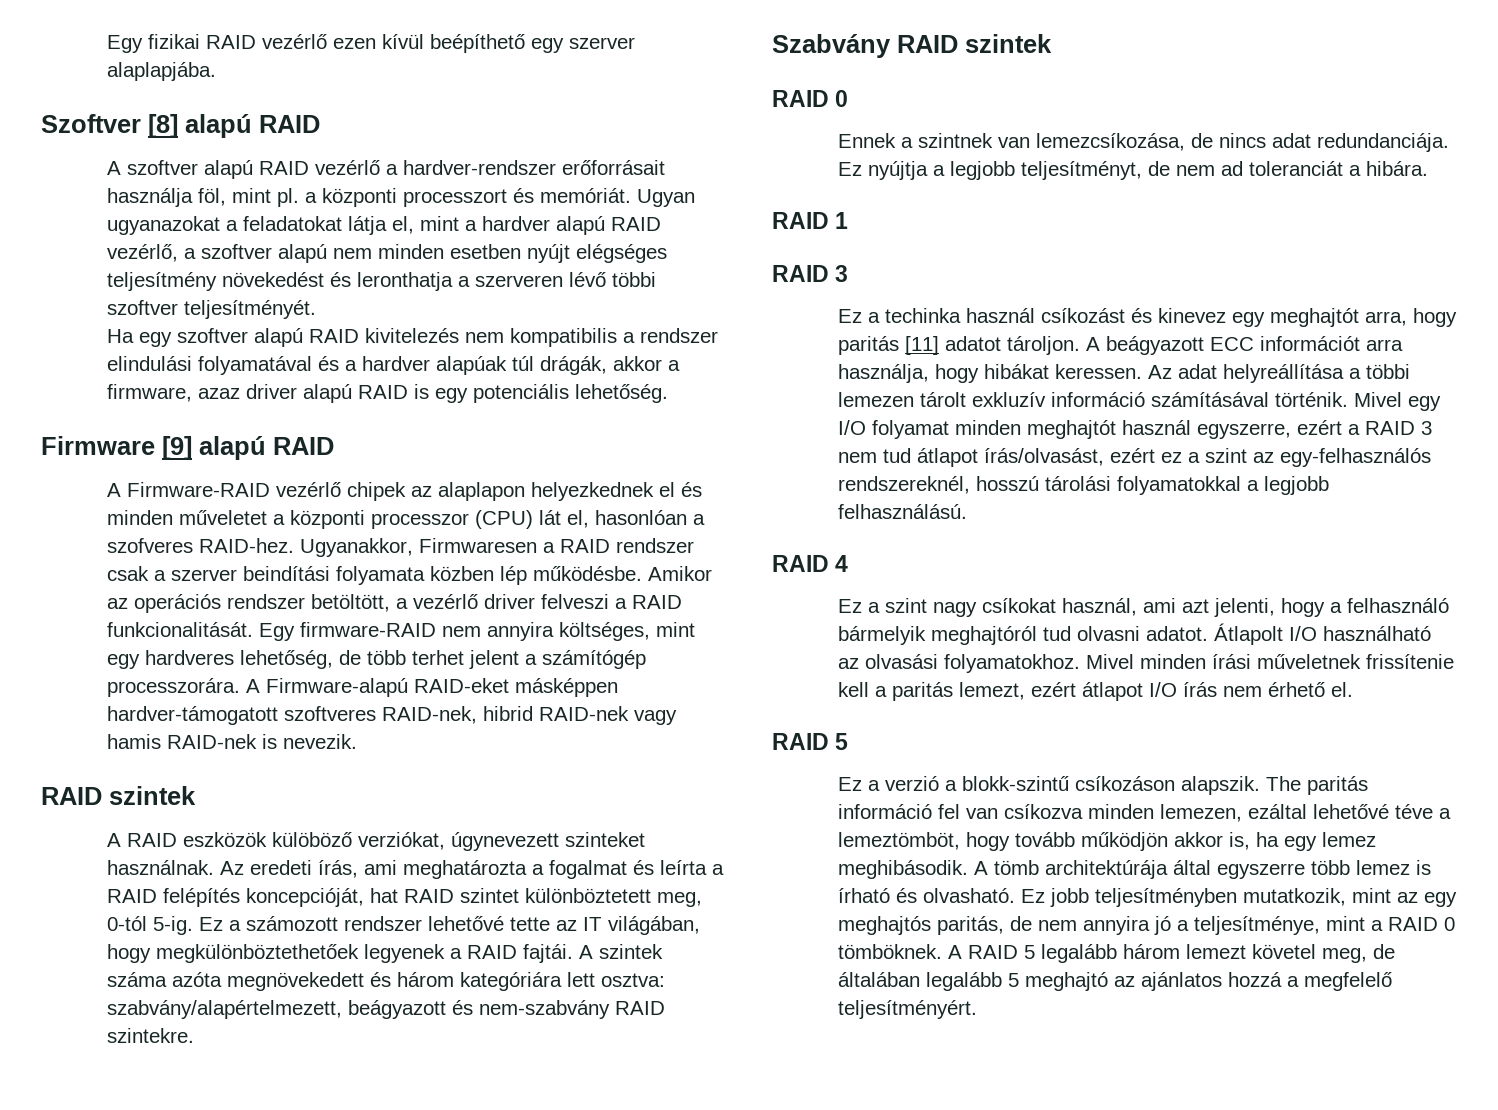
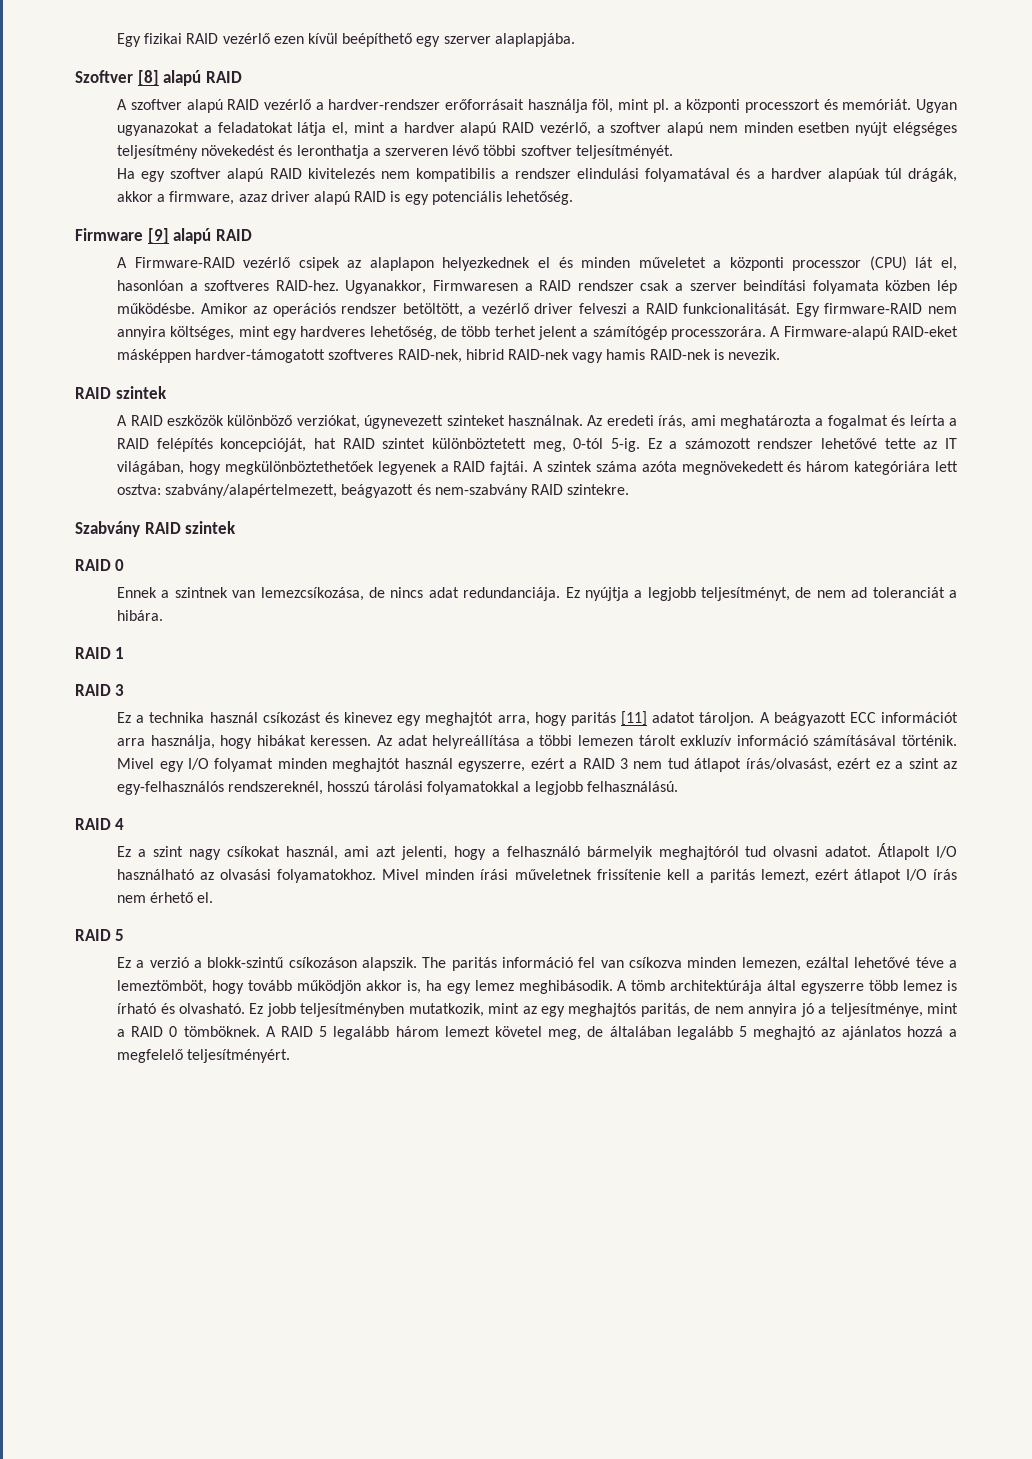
[347,482,407,501] chipek -> [298,257,340,271] csipek
[107,538,194,553] szofveres -> [204,280,270,291] szoftveres
[272,832,353,847] külöböző -> [227,415,293,426] különböző
[885,308,962,323] techinka -> [149,712,205,723] technika

